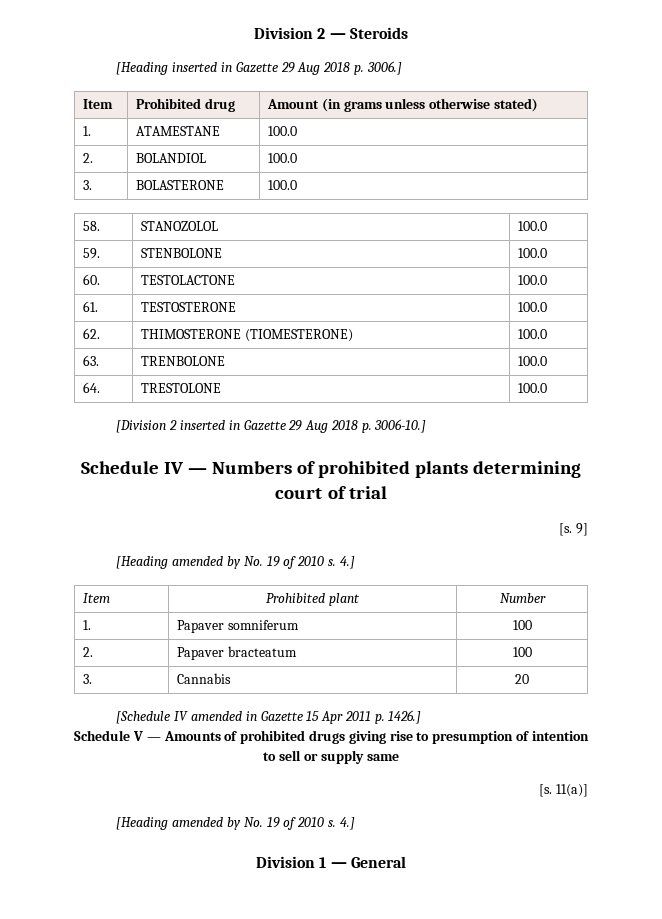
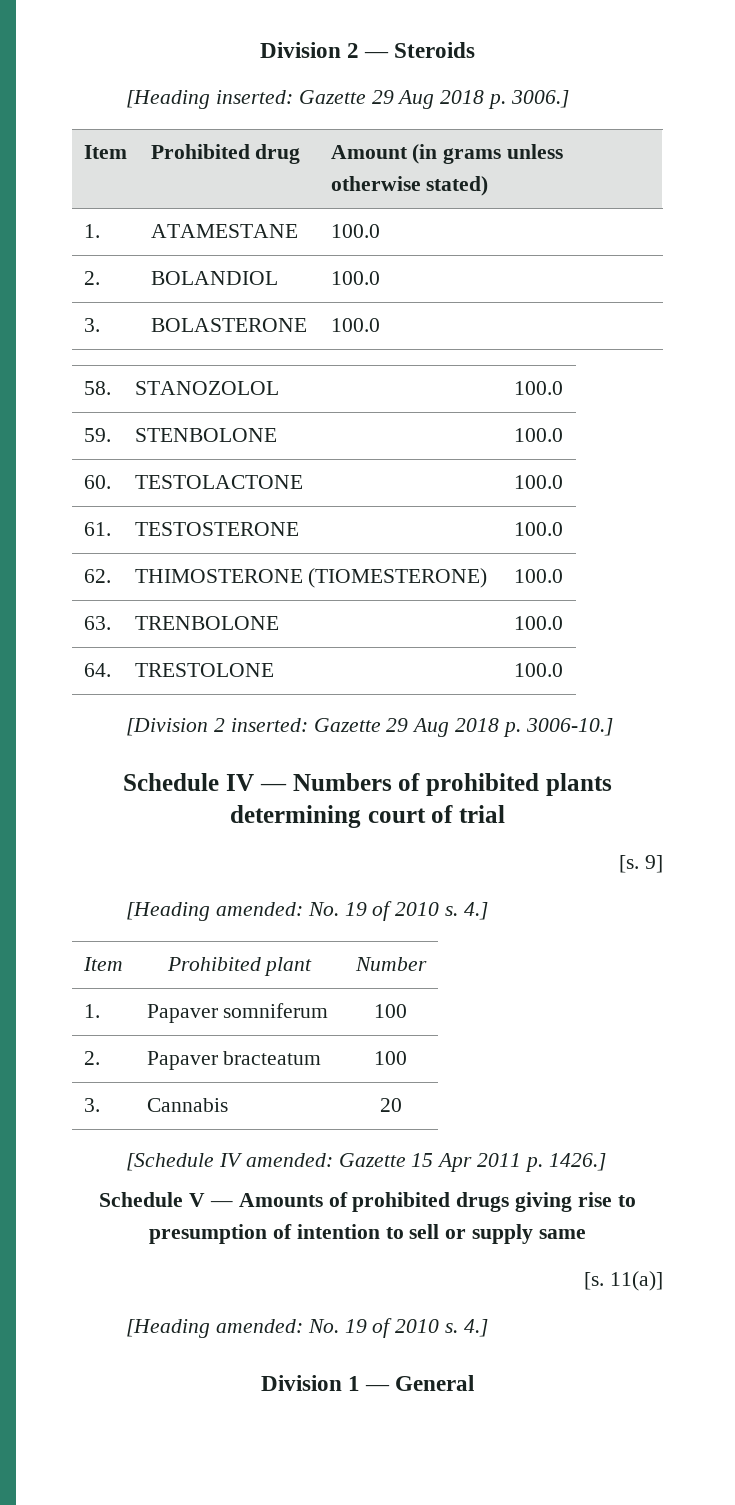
[172,62,232,72] inserted in -> [215,90,293,104] inserted:
[179,420,240,430] inserted in -> [230,718,308,732] inserted:
[172,556,241,569] amended by -> [215,902,303,916] amended:
[190,711,257,721] amended in -> [245,1153,333,1167] amended:
[172,817,241,830] amended by -> [215,1319,303,1333] amended:

